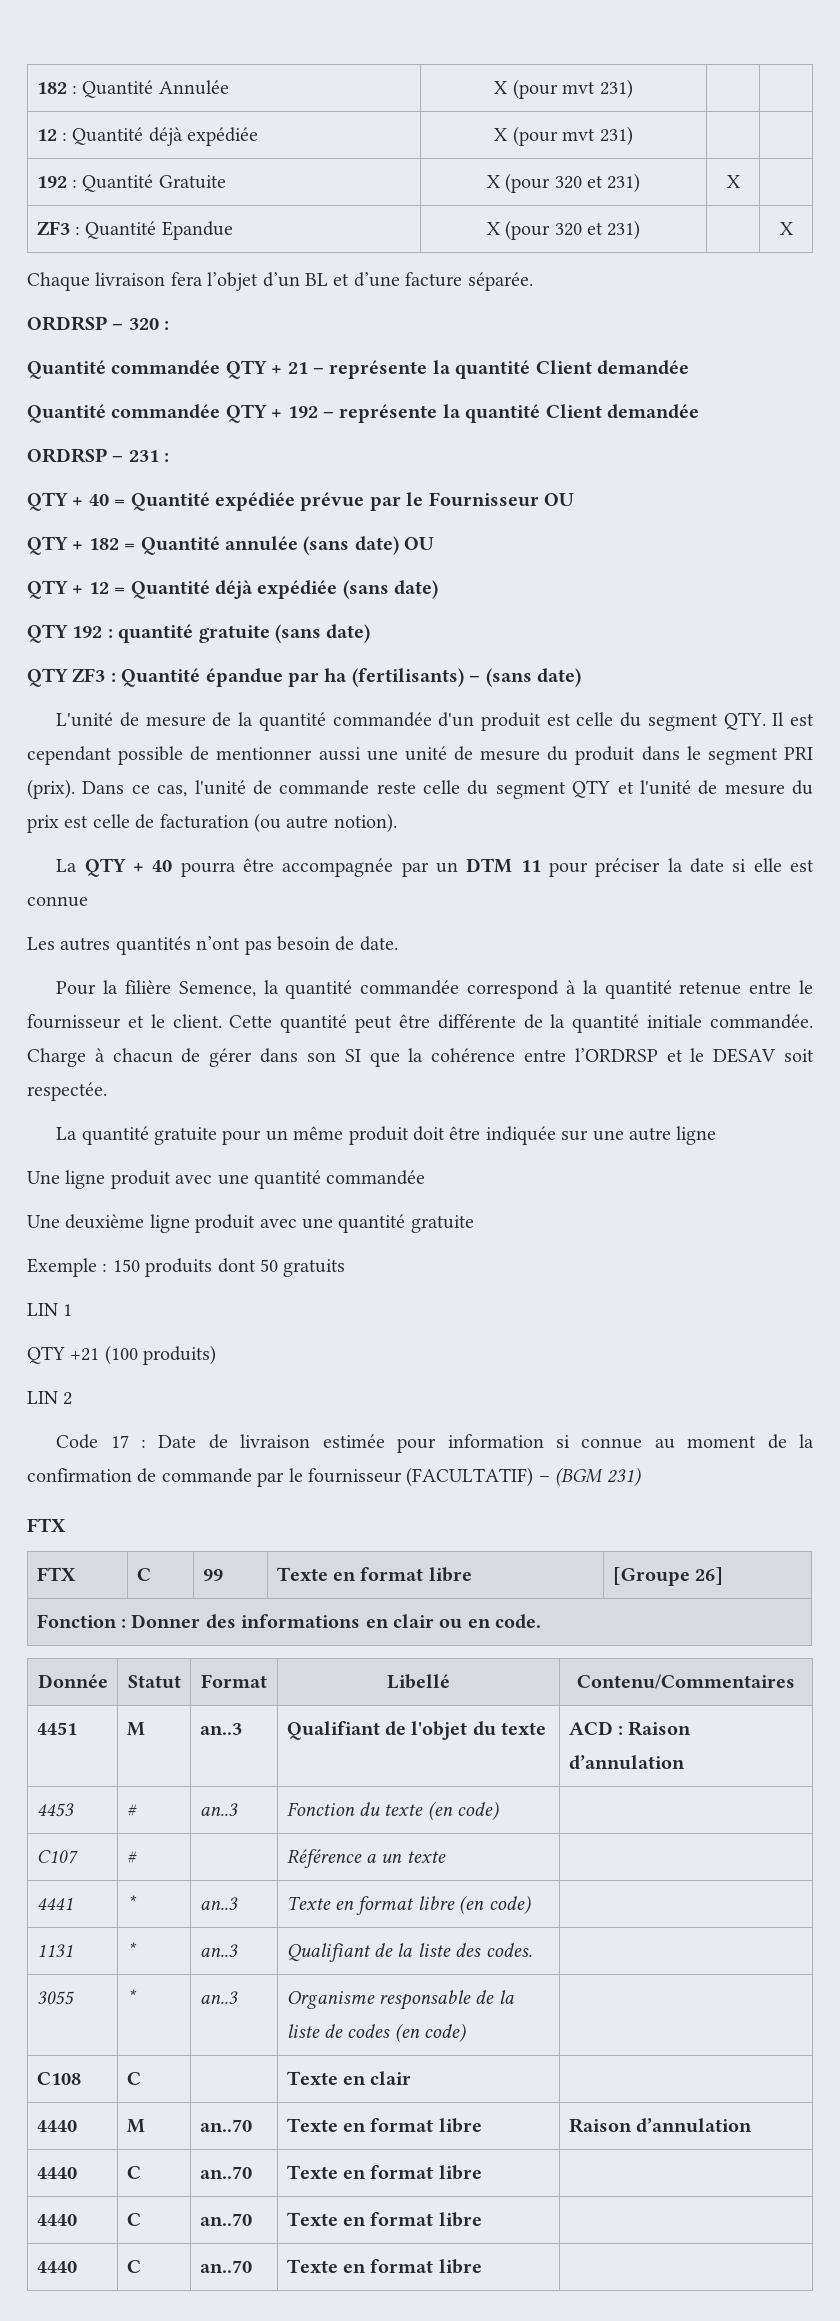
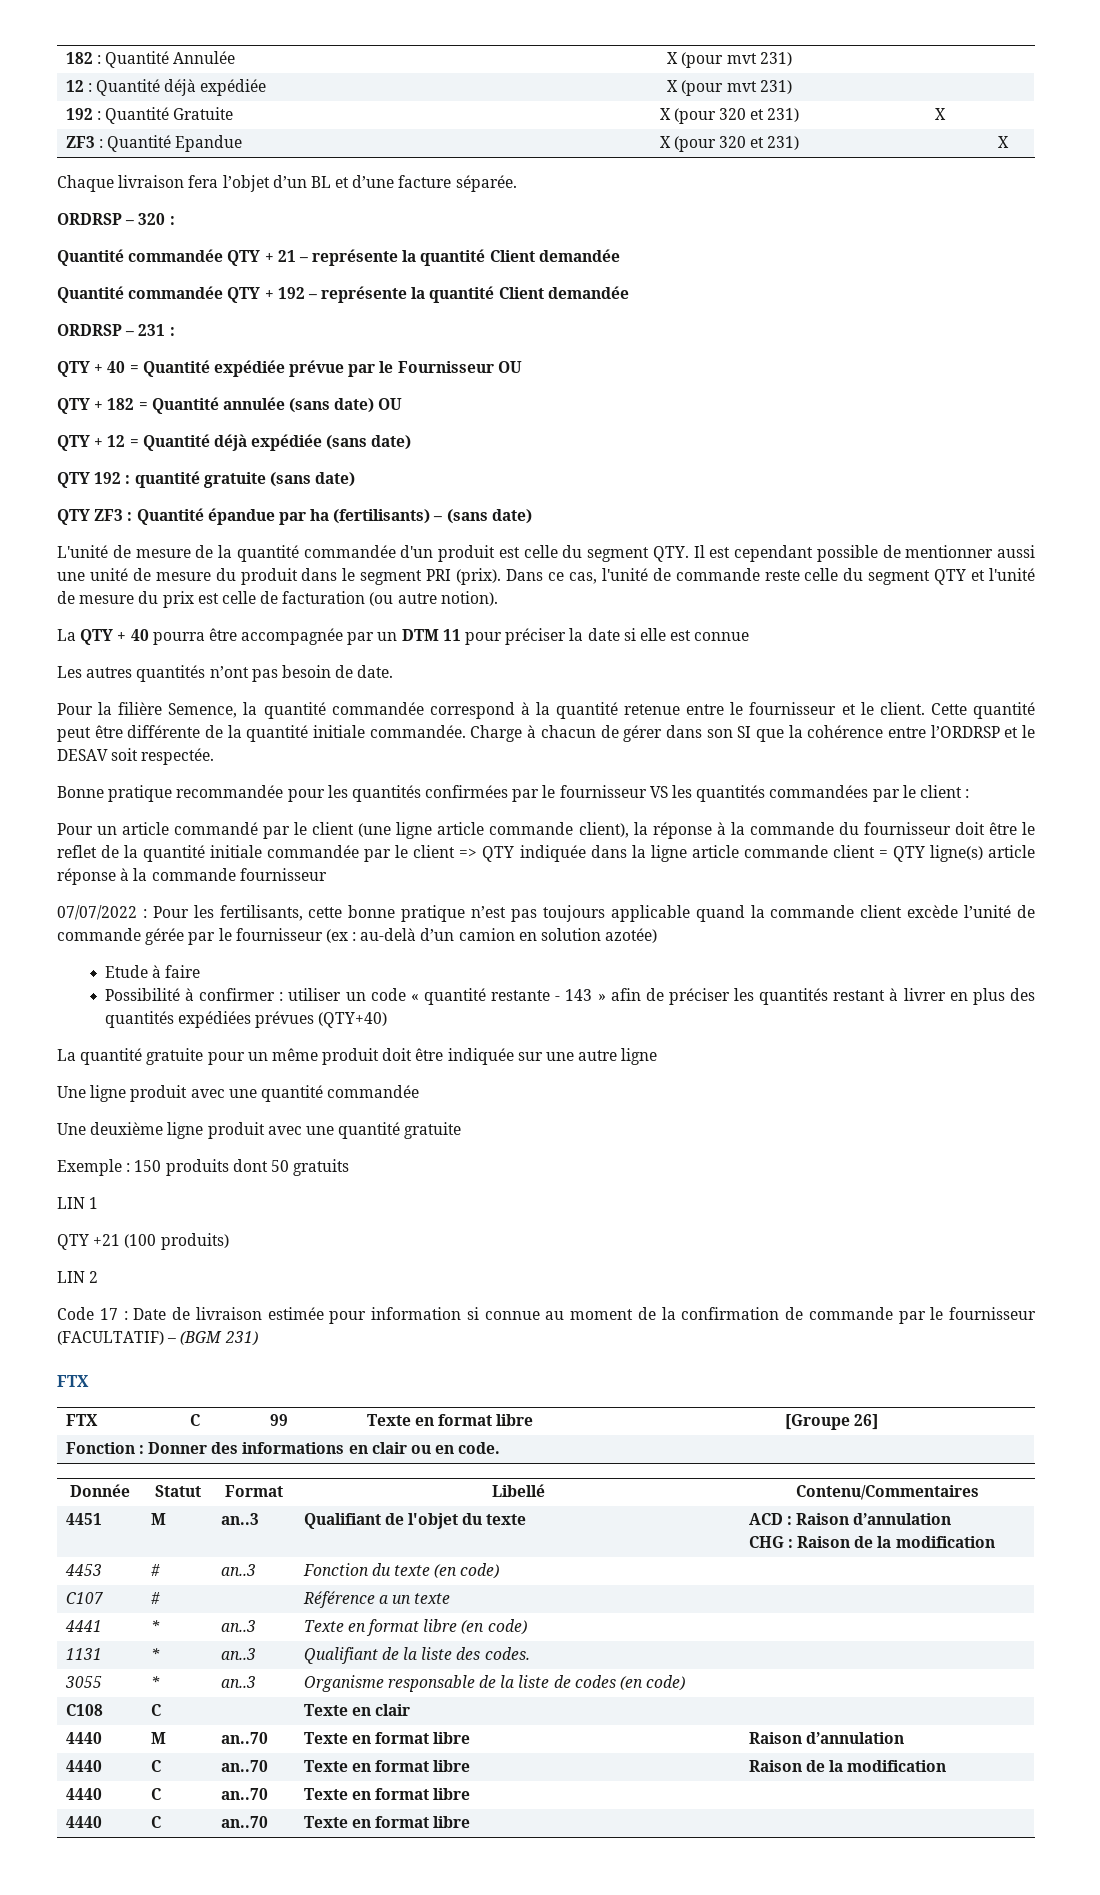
(107, 1091) none -> [57,785,970,802] [57,822,1035,839] [57,845,1035,862] [57,868,327,885] [57,905,1036,922] [57,928,658,945] [104,965,201,978] [104,988,1036,1005] [104,1011,388,1028] // Bonne pratique recommandée pour les quantités confirmées par le fournisseur VS les quantités commandées par le client : // Pour un article commandé par le client (une ligne article commande client), la réponse à la commande du fournisseur doit être le reflet de la quantité initiale commandée par le client => QTY indiquée dans la ligne article commande client = QTY ligne(s) article réponse à la commande fournisseur // 07/07/2022 : Pour les fertilisants, cette bonne pratique n’est pas toujours applicable quand la commande client excède l’unité de commande gérée par le fournisseur (ex : au-delà d’un camion en solution azotée) // Etude à faire // Possibilité à confirmer : utiliser un code « quantité restante - 143 » afin de préciser les quantités restant à livrer en plus des quantités expédiées prévues (QTY+40)
(685, 1762) none -> [748,1536,995,1548] // CHG : Raison de la modification
(482, 2172) none -> [748,1760,947,1772] Raison de la modification

